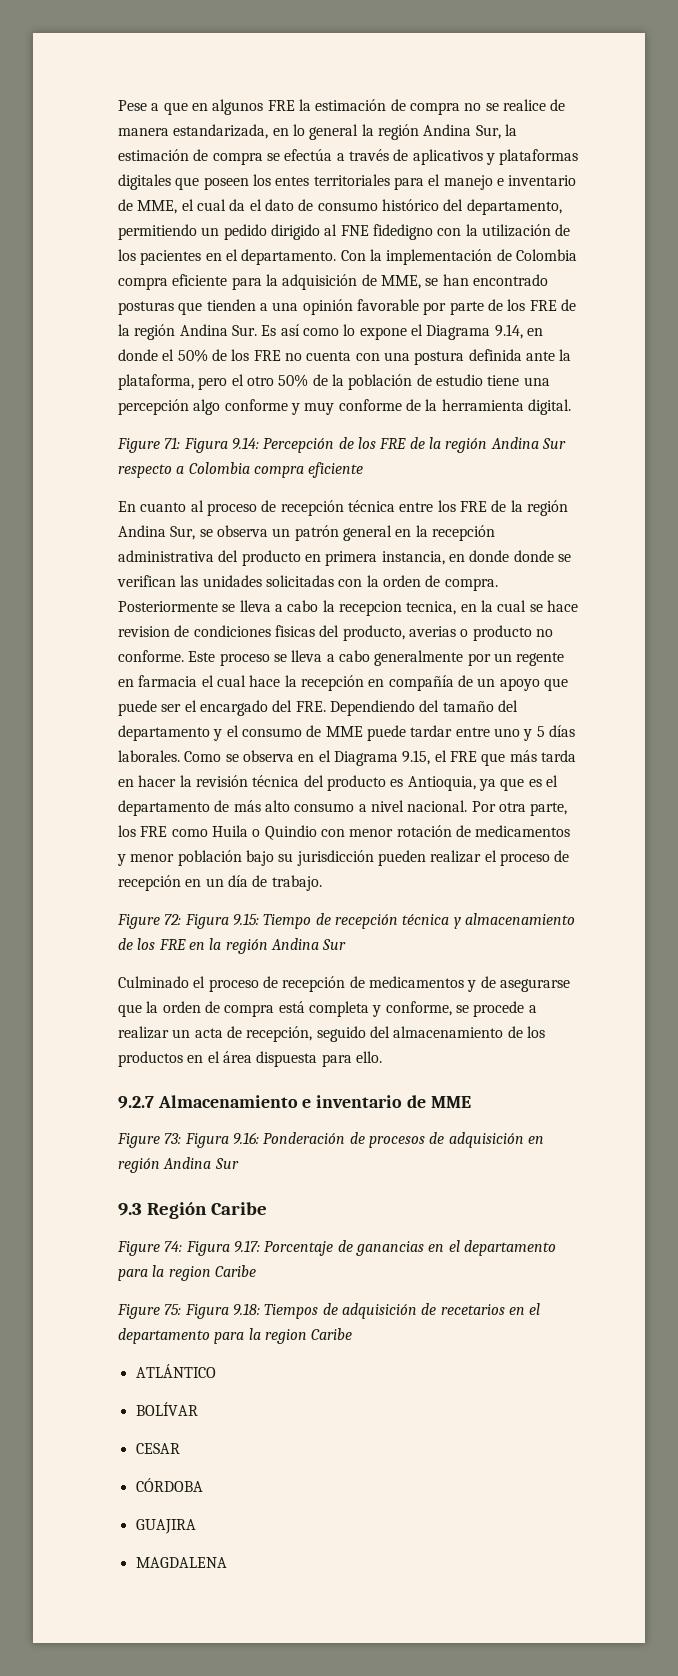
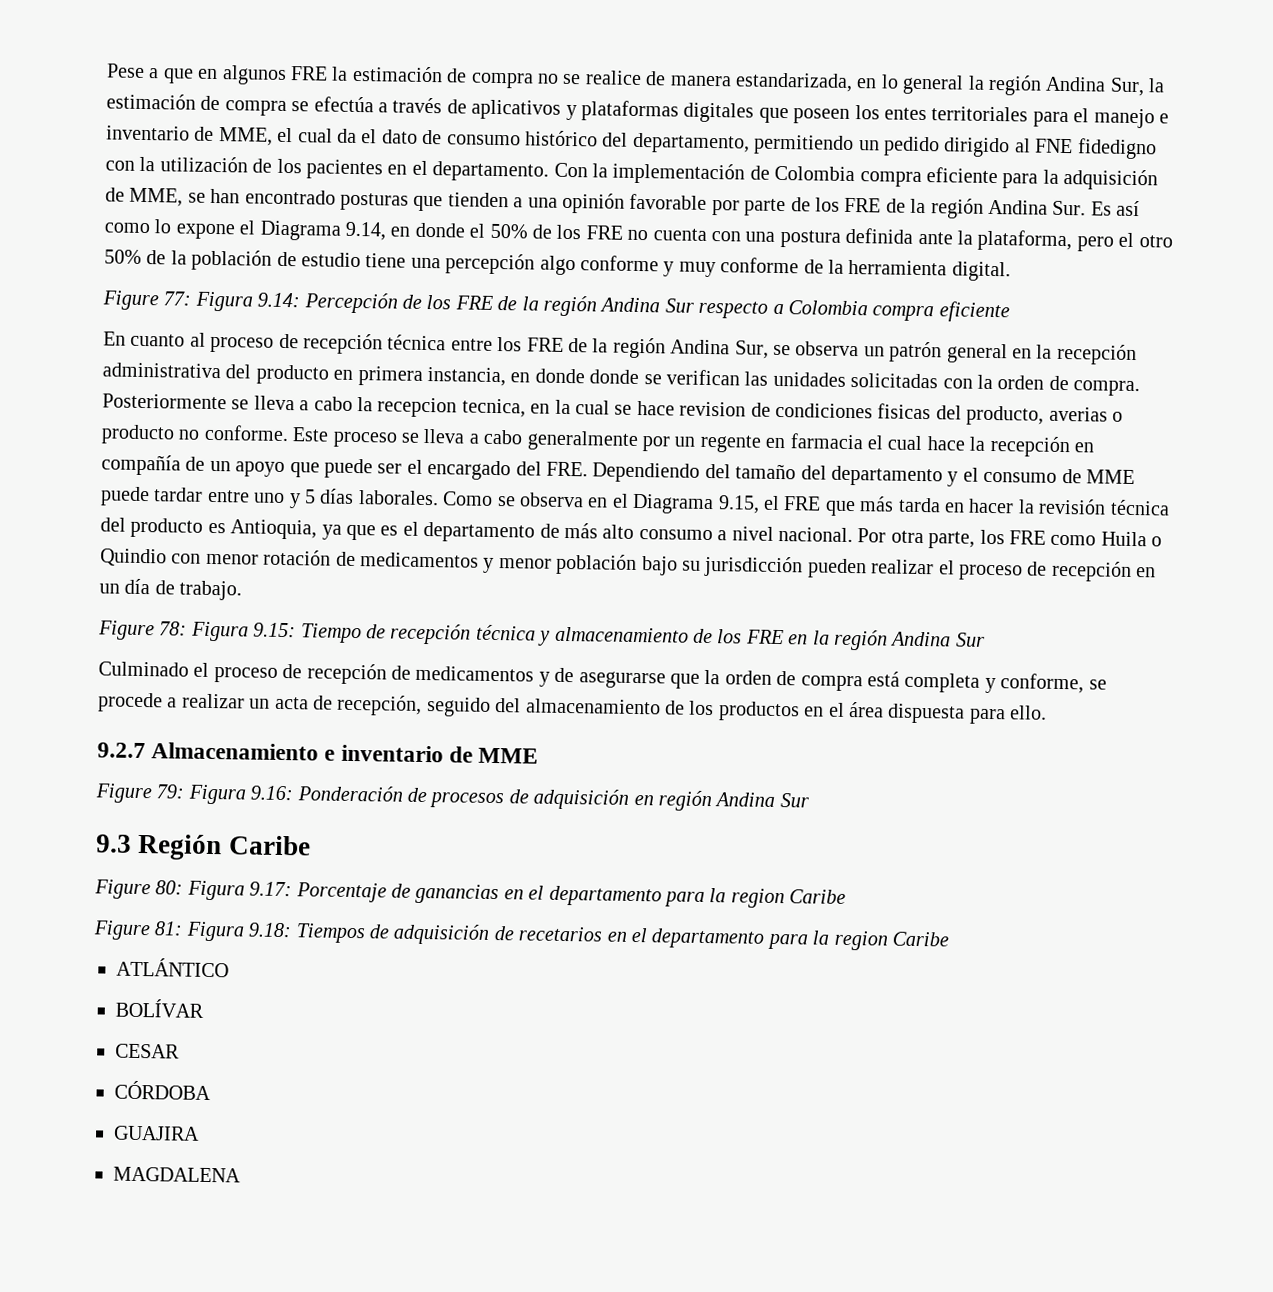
[164,437,181,449] 71: -> [163,291,192,306] 77:
[164,914,182,925] 72: -> [159,621,188,636] 78:
[164,1133,182,1144] 73: -> [156,784,185,799] 79:
[164,1241,183,1252] 74: -> [155,880,184,895] 80:
[164,1304,182,1315] 75: -> [154,921,184,936] 81:

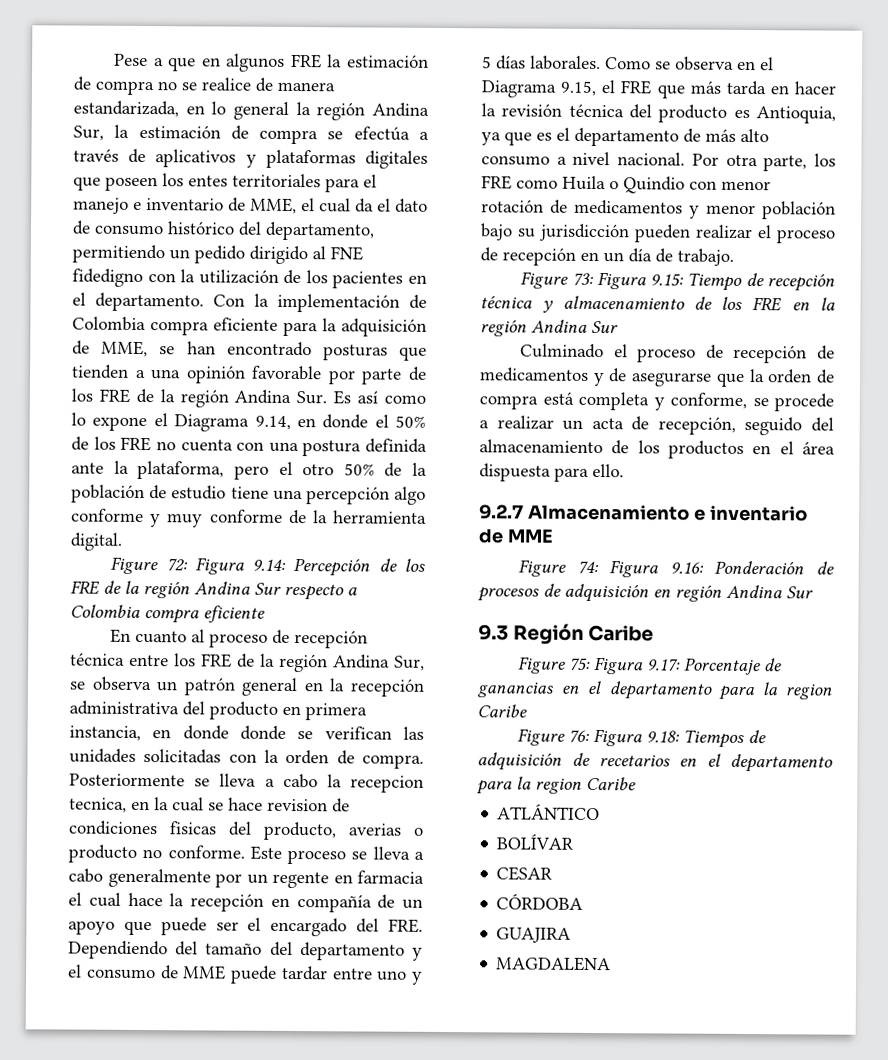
[163,291,192,306] 77: -> [165,558,188,572] 72:
[159,621,188,636] 78: -> [571,272,594,286] 73:
[156,784,185,799] 79: -> [576,560,599,575] 74:
[155,880,184,895] 80: -> [569,657,592,671] 75:
[154,921,184,936] 81: -> [568,729,591,743] 76:

